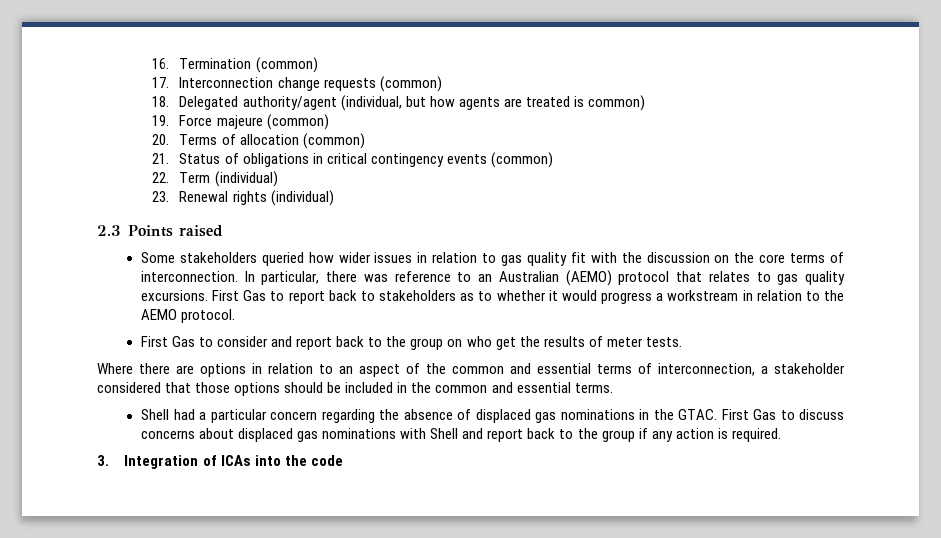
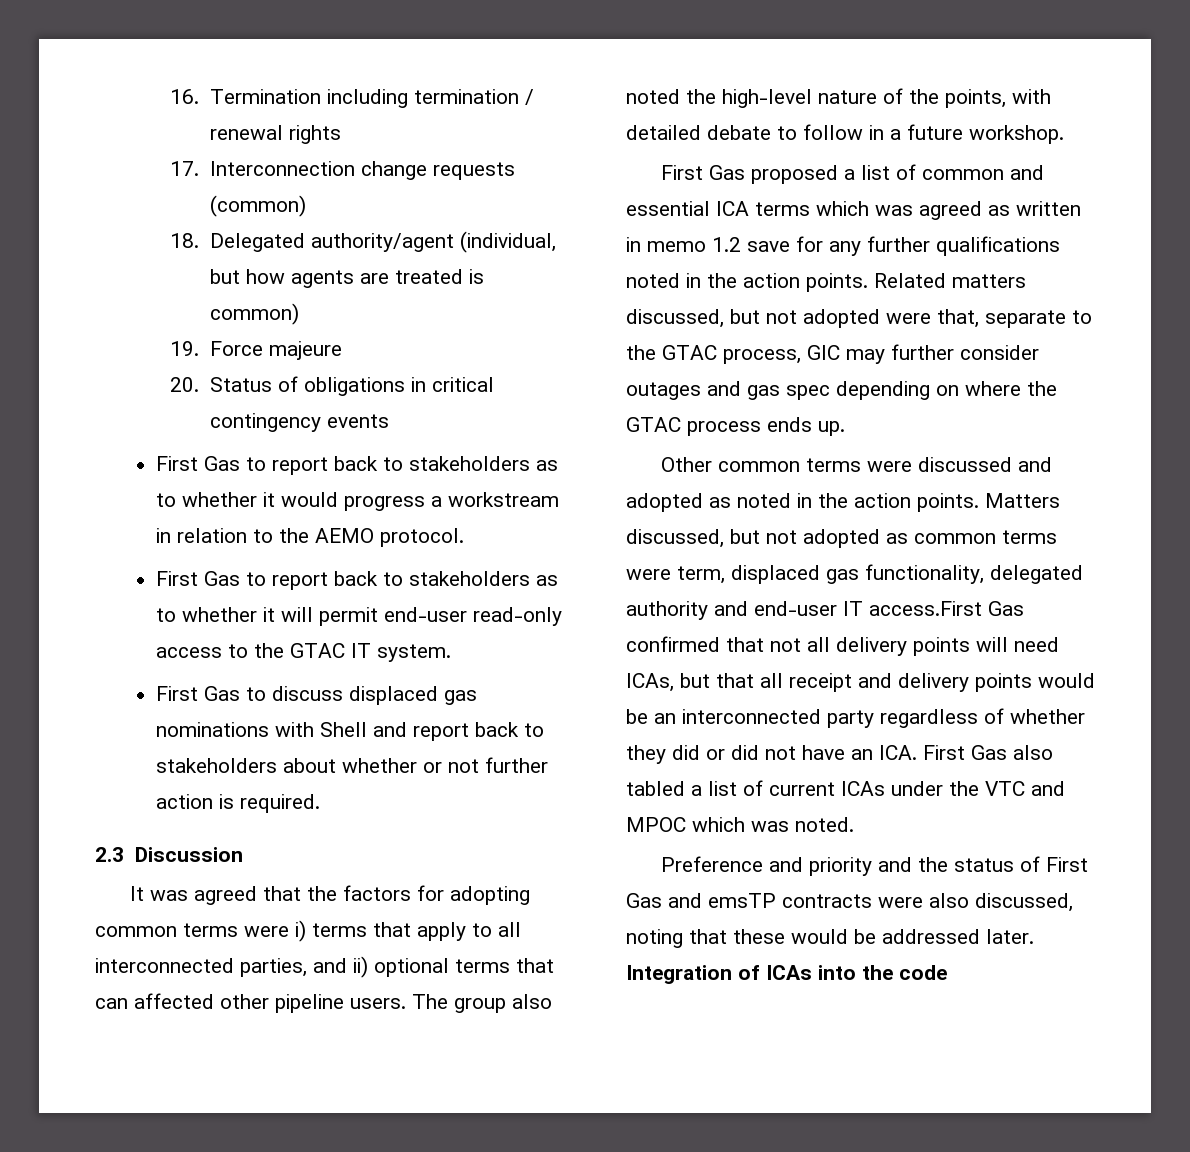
[255,57,318,73] (common) -> [326,89,534,108] [209,125,341,144] including termination / renewal rights
[266,114,329,130] [151,133,365,149] [151,153,169,164] (common) // 20. Terms of allocation (common) // 21. -> [170,377,200,392] // 20.
[490,152,553,168] [151,171,278,187] [151,190,334,206] [97,225,223,237] [140,252,845,266] [140,270,845,286] [140,290,208,301] (common) // 22. Term (individual) // 23. Renewal rights (individual) // 2.3 Points raised // Some stakeholders queried how wider issues in relation to gas quality fit with the discussion on the core terms of interconnection. In particular, there was reference to an Australian (AEMO) protocol that relates to gas quality excursions. -> (389, 421) //
[217,336,682,350] [97,363,845,377] [97,382,613,396] [140,409,717,423] consider and report back to the group on who get the results of meter tests. // Where there are options in relation to an aspect of the common and essential terms of interconnection, a stakeholder considered that those options should be included in the common and essential terms. // Shell had a particular concern regarding the absence of displaced gas nominations in the GTAC. -> [271,571,558,590] [155,607,562,626] [155,643,451,662] report back to stakeholders as to whether it will permit end-user read-only access to the GTAC IT system. //
[140,428,235,439] concerns about -> (343, 693) none
[577,428,781,442] [97,455,109,466] the group if any action is required. // 3. -> [155,757,548,773] [155,794,320,813] [95,847,243,862] [129,885,530,905] [95,920,521,942] [95,956,554,978] [95,993,552,1013] [626,88,1051,108] [626,124,1064,144] [660,164,1044,184] [626,201,1081,220] [626,236,1060,256] [626,273,1026,292] [626,309,1092,328] [626,344,1039,364] [626,381,1057,400] [626,417,845,436] [660,457,1052,472] [626,493,1060,512] [626,529,1057,548] [626,564,1083,584] [626,601,1024,620] [626,636,1059,656] [626,673,1095,692] [626,708,1085,728] [626,745,1053,764] [626,780,1065,796] [626,817,854,832] [660,856,1088,876] [626,893,1073,912] [626,929,1034,948] stakeholders about whether or not further action is required. // 2.3 Discussion // It was agreed that the factors for adopting common terms were i) terms that apply to all interconnected parties, and ii) optional terms that can affected other pipeline users. The group also noted the high-level nature of the points, with detailed debate to follow in a future workshop. // First Gas proposed a list of common and essential ICA terms which was agreed as written in memo 1.2 save for any further qualifications noted in the action points. Related matters discussed, but not adopted were that, separate to the GTAC process, GIC may further consider outages and gas spec depending on where the GTAC process ends up. // Other common terms were discussed and adopted as noted in the action points. Matters discussed, but not adopted as common terms were term, displaced gas functionality, delegated authority and end-user IT access.First Gas confirmed that not all delivery points will need ICAs, but that all receipt and delivery points would be an interconnected party regardless of whether they did or did not have an ICA. First Gas also tabled a list of current ICAs under the VTC and MPOC which was noted. // Preference and priority and the status of First Gas and emsTP contracts were also discussed, noting that these would be addressed later.

